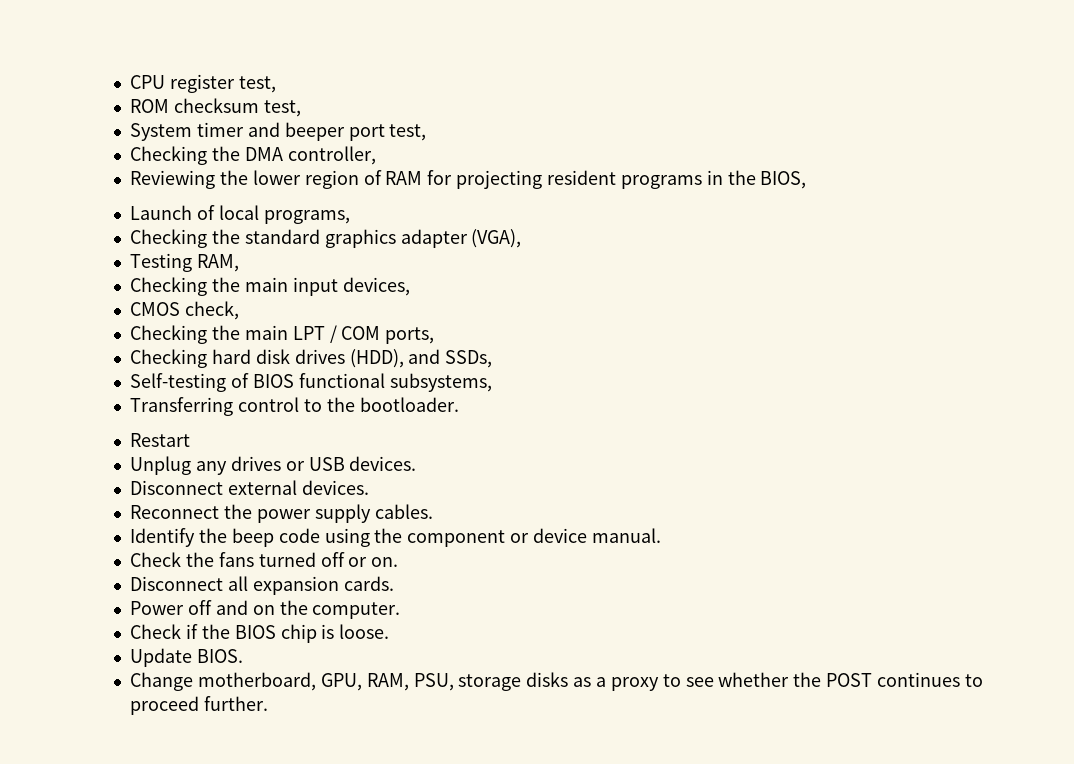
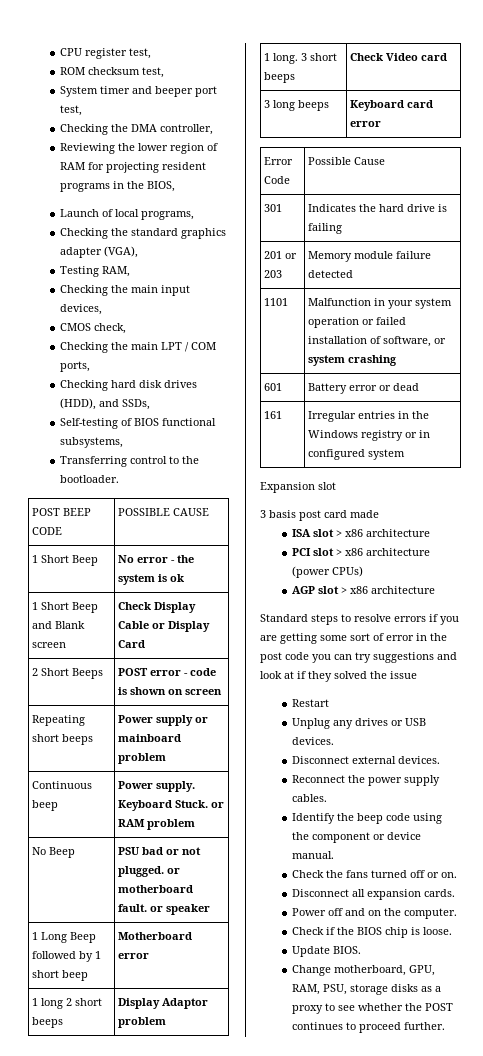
(459, 404) none -> [32,508,92,516] [32,527,63,535] [118,508,210,516] [32,555,99,566] [118,555,195,563] [118,574,185,585] [32,602,99,613] [32,621,86,629] [32,642,67,648] [118,602,197,613] [118,621,211,632] [118,640,146,648] [32,668,104,679] [118,668,217,676] [118,687,223,695] [32,715,86,726] [32,734,94,745] [118,715,209,726] [118,734,182,742] [118,753,167,764] [32,781,93,789] [32,800,59,811] [118,781,196,792] [118,800,225,811] [118,819,196,830] [32,847,76,858] [118,847,202,855] [118,866,181,877] [118,885,194,893] [118,904,211,915] [32,932,97,943] [32,951,102,962] [32,970,89,981] [118,932,193,940] [118,953,150,959] [32,998,103,1009] [32,1017,64,1028] [118,998,209,1009] [118,1017,167,1028] [264,53,338,64] [264,72,296,83] [350,53,448,61] [264,100,330,111] [350,100,434,111] [350,121,382,127] [264,157,294,165] [264,176,291,184] [308,157,386,165] [264,204,283,212] [308,204,448,212] [308,223,343,234] [264,251,298,259] [264,270,283,278] [308,251,432,262] [308,270,354,278] [264,298,289,306] [308,298,453,309] [308,317,407,328] [308,336,447,347] [308,355,398,366] [264,383,283,391] [308,383,420,394] [264,411,283,419] [308,411,430,422] [308,430,431,441] [308,449,406,460] [260,482,336,493] [260,510,379,521] [291,529,430,537] [291,548,430,556] [291,566,363,578] [291,586,435,594] [260,614,459,625] [260,633,447,644] [260,652,457,663] [260,671,417,682] // POST BEEP CODE | POSSIBLE CAUSE // 1 Short Beep | No error - the system is ok // 1 Short Beep and Blank screen | Check Display Cable or Display Card // 2 Short Beeps | POST error - code is shown on screen // Repeating short beeps | Power supply or mainboard problem // Continuous beep | Power supply. Keyboard Stuck. or RAM problem // No Beep | PSU bad or not plugged. or motherboard fault. or speaker // 1 Long Beep followed by 1 short beep | Motherboard error // 1 long 2 short beeps | Display Adaptor problem // 1 long. 3 short beeps | Check Video card // 3 long beeps | Keyboard card error // Error Code | Possible Cause // 301 | Indicates the hard drive is failing // 201 or 203 | Memory module failure detected // 1101 | Malfunction in your system operation or failed installation of software, or system crashing // 601 | Battery error or dead // 161 | Irregular entries in the Windows registry or in configured system // Expansion slot // 3 basis post card made // ISA slot > x86 architecture // PCI slot > x86 architecture (power CPUs) // AGP slot > x86 architecture // Standard steps to resolve errors if you are getting some sort of error in the post code you can try suggestions and look at if they solved the issue

